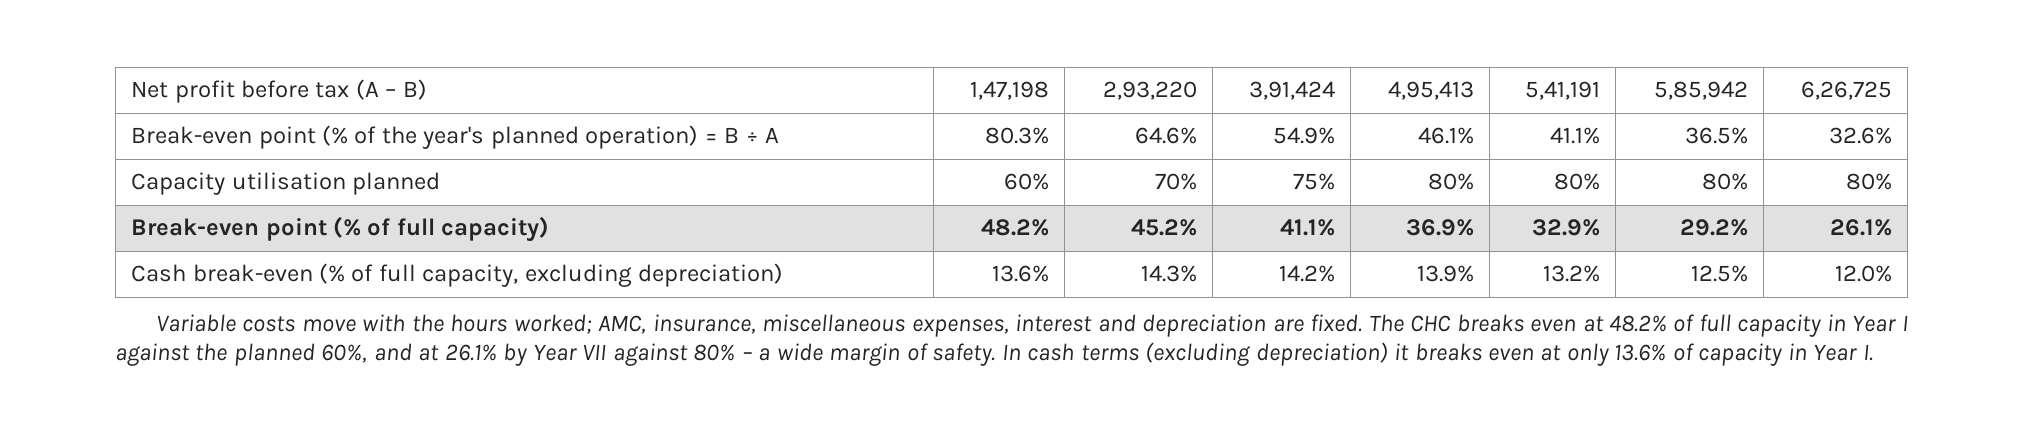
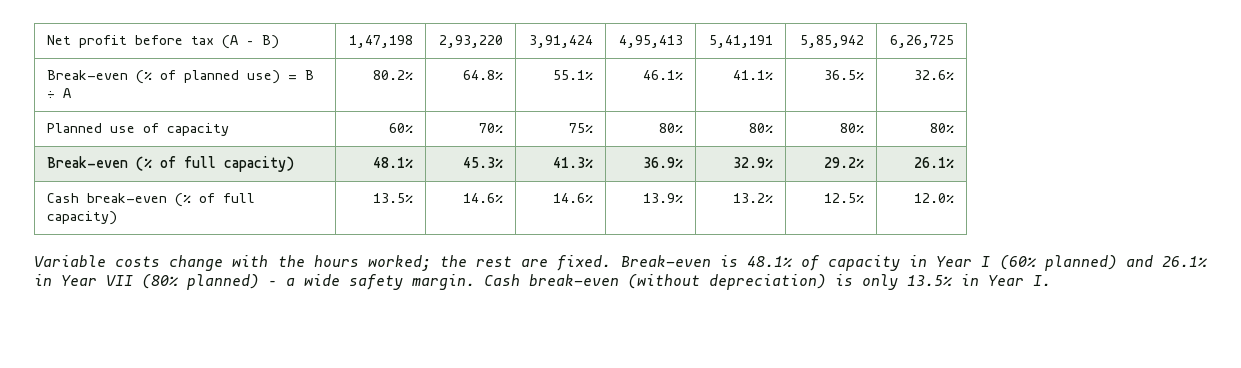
[258,125,699,149] point (% of the year's planned operation) -> [135,70,280,84] (% of planned use)
[984,127,1049,144] [1134,127,1197,144] [1272,127,1335,144] 80.3% | 64.6% | 54.9% -> [373,70,414,80] [463,70,504,80] [553,70,594,80] 80.2% | 64.8% | 55.1%
[131,172,440,195] Capacity utilisation planned -> [46,123,229,136] Planned use of capacity
[265,216,550,242] [980,219,1049,236] [1130,219,1197,236] [1279,219,1335,236] point (% of full capacity) | 48.2% | 45.2% | 41.1% -> [135,156,294,172] [373,157,414,168] [463,157,504,168] [553,157,594,168] (% of full capacity) | 48.1% | 45.3% | 41.3%
[422,263,784,287] [991,265,1049,282] [1140,265,1197,282] [1278,265,1335,282] capacity, excluding depreciation) | 13.6% | 14.3% | 14.2% -> [46,211,117,225] [373,193,414,203] [463,193,504,203] [553,193,594,203] capacity) | 13.5% | 14.6% | 14.6%
[301,319,356,332] move -> [169,255,224,271] change
[598,314,1908,337] [115,342,1783,366] AMC, insurance, miscellaneous expenses, interest and depreciation are fixed. The CHC breaks even at 48.2% of full capacity in Year I against the planned 60%, and at 26.1% by Year VII against 80% – a wide margin of safety. In cash terms (excluding depreciation) it breaks even at only 13.6% of capacity -> [439,255,1208,271] [34,274,953,290] the rest are fixed. Break-even is 48.1% of capacity in Year I (60% planned) and 26.1% in Year VII (80% planned) – a wide safety margin. Cash break-even (without depreciation) is only 13.5%

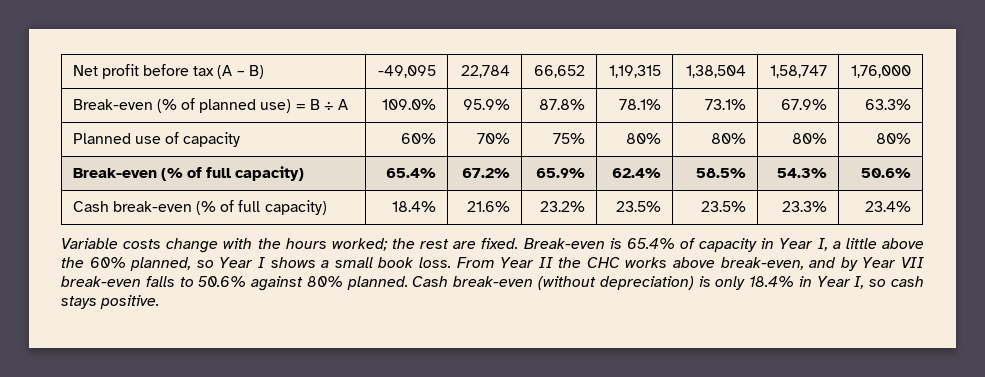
[349,35,414,48] [439,35,504,48] [529,35,594,48] [619,35,684,48] [709,35,774,48] [800,35,865,48] [890,35,955,48] 1,47,198 | 2,93,220 | 3,91,424 | 4,95,413 | 5,41,191 | 5,85,942 | 6,26,725 -> [378,65,437,78] [461,65,511,78] [534,65,586,78] [609,65,662,78] [686,65,747,78] [770,65,828,78] [851,65,912,78] -49,095 | 22,784 | 66,652 | 1,19,315 | 1,38,504 | 1,58,747 | 1,76,000
[373,70,414,80] [463,70,504,80] [553,70,594,80] [643,70,684,80] [733,70,774,80] [824,70,865,80] [914,70,955,80] 80.2% | 64.8% | 55.1% | 46.1% | 41.1% | 36.5% | 32.6% -> [382,99,437,110] [463,99,511,110] [539,99,586,110] [619,99,662,110] [705,99,747,110] [781,99,828,110] [865,99,912,110] 109.0% | 95.9% | 87.8% | 78.1% | 73.1% | 67.9% | 63.3%
[373,157,414,168] [463,157,504,168] [553,157,594,168] [643,157,684,168] [733,157,774,168] [824,157,865,168] [914,157,955,168] 48.1% | 45.3% | 41.3% | 36.9% | 32.9% | 29.2% | 26.1% -> [386,168,437,178] [462,168,511,178] [536,168,586,178] [612,168,662,178] [696,168,747,178] [777,168,828,178] [861,168,912,178] 65.4% | 67.2% | 65.9% | 62.4% | 58.5% | 54.3% | 50.6%
[373,193,414,203] [463,193,504,203] [553,193,594,203] [643,193,684,203] [733,193,774,203] [824,193,865,203] [914,193,955,203] 13.5% | 14.6% | 14.6% | 13.9% | 13.2% | 12.5% | 12.0% -> [392,201,437,212] [467,201,511,212] [540,201,586,212] [616,201,662,212] [701,201,747,212] [782,201,828,212] [865,201,912,212] 18.4% | 21.6% | 23.2% | 23.5% | 23.5% | 23.3% | 23.4%
[746,256,793,267] 48.1% -> [626,238,675,249] 65.4%
[981,255,1208,271] [34,274,475,290] I (60% planned) and 26.1% in Year VII (80% planned) – a wide safety margin. -> [817,238,924,251] [61,257,924,271] [61,276,408,291] I, a little above the 60% planned, so Year I shows a small book loss. From Year II the CHC works above break-even, and by Year VII break-even falls to 50.6% against 80% planned.
[907,274,1051,286] 13.5% in Year I. -> [749,276,925,289] [61,295,160,309] 18.4% in Year I, so cash stays positive.

